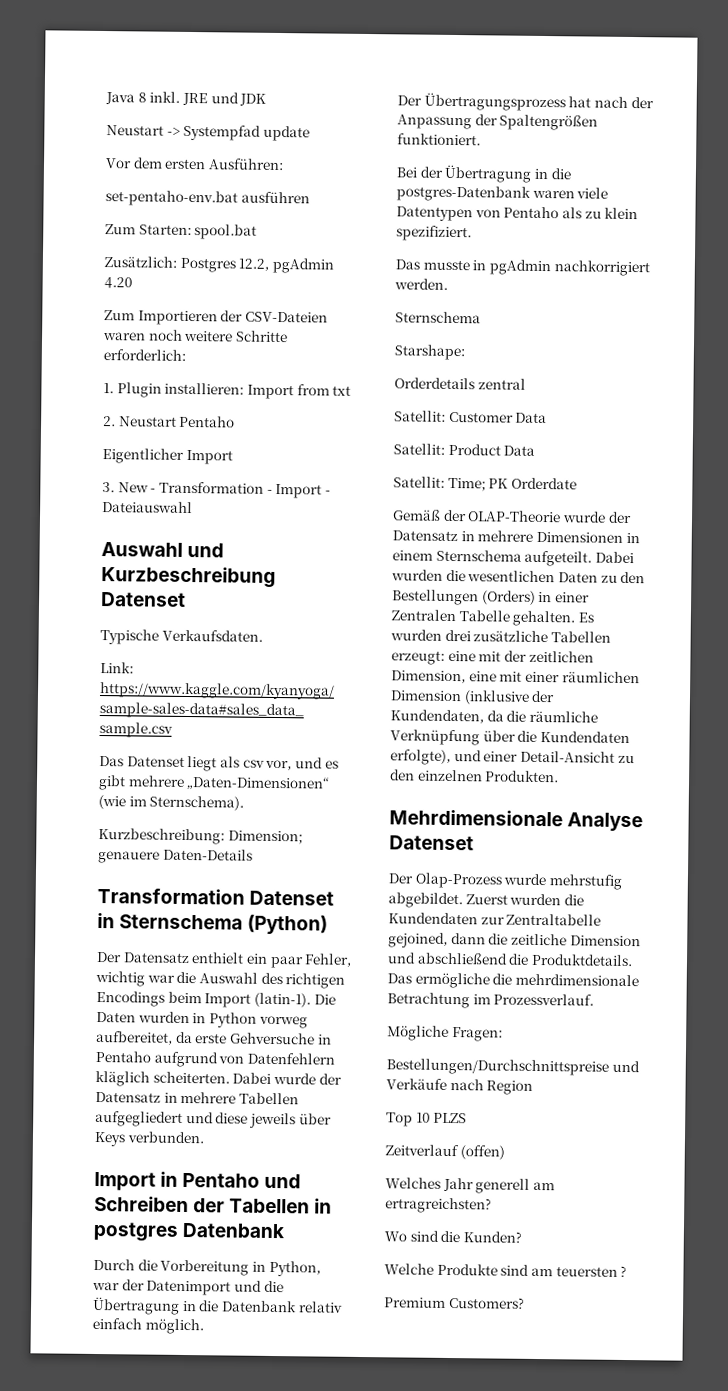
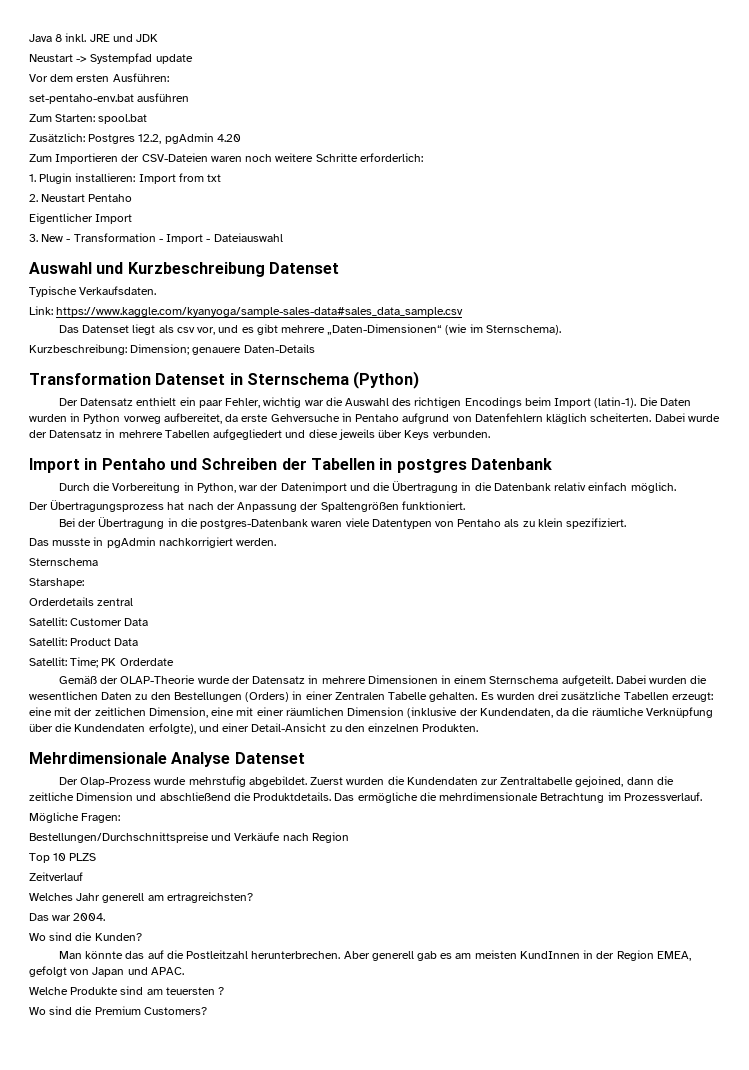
[459,1145,505,1160] (offen) -> (83, 876) none
(492, 1205) none -> [29,913,106,921] // Das war 2004.
(522, 1237) none -> [58,950,691,961] [29,966,184,977] // Man könnte das auf die Postleitzahl herunterbrechen. Aber generell gab es am meisten KundInnen in der Region EMEA, gefolgt von Japan und APAC.
(628, 1271) none -> [29,1006,93,1015] Wo sind die

